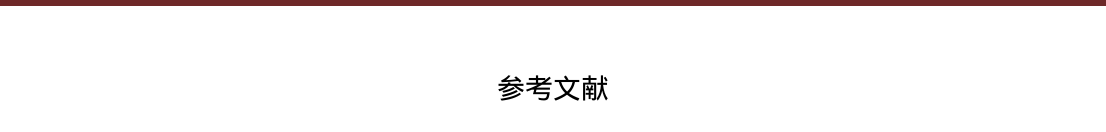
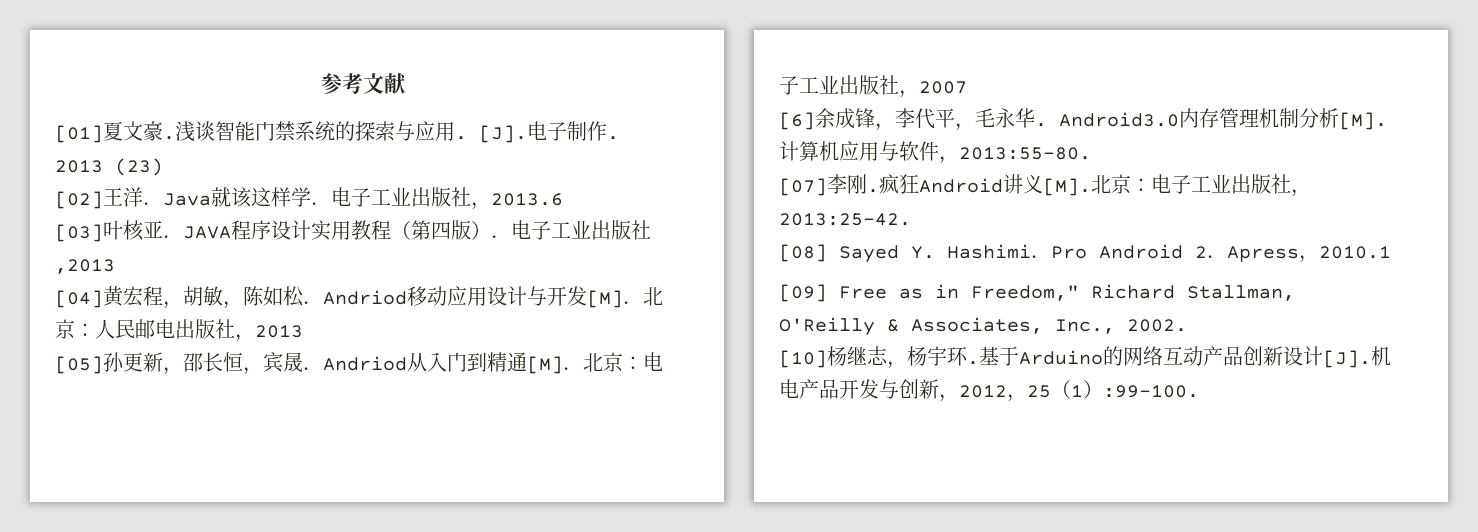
(609, 88) none -> [55,121,619,143] [55,158,163,176] [55,187,563,210] [55,220,651,242] [55,259,115,274] [55,286,663,309] [55,319,303,342] [55,352,663,375] [779,75,967,98] [779,108,1387,131] [779,141,1091,164] [779,174,1311,197] [779,213,911,226] [779,244,1391,263] [779,284,1295,302] [779,317,1187,336] [779,346,1391,369] [779,379,1199,402] // [01]夏文豪.浅谈智能门禁系统的探索与应用. [J].电子制作. 2013 (23) // [02]王洋．Java就该这样学．电子工业出版社，2013.6 // [03]叶核亚．JAVA程序设计实用教程（第四版）．电子工业出版社,2013 // [04]黄宏程，胡敏，陈如松．Andriod移动应用设计与开发[M]．北京：人民邮电出版社，2013 // [05]孙更新，邵长恒，宾晟．Andriod从入门到精通[M]．北京：电子工业出版社，2007 // [6]余成锋，李代平，毛永华. Android3.0内存管理机制分析[M].计算机应用与软件，2013:55-80. // [07]李刚.疯狂Android讲义[M].北京：电子工业出版社，2013:25-42. // [08] Sayed Y. Hashimi．Pro Android 2．Apress，2010.1 // [09] Free as in Freedom," Richard Stallman, O'Reilly & Associates, Inc., 2002. // [10]杨继志，杨宇环.基于Arduino的网络互动产品创新设计[J].机电产品开发与创新，2012，25（1）:99-100.

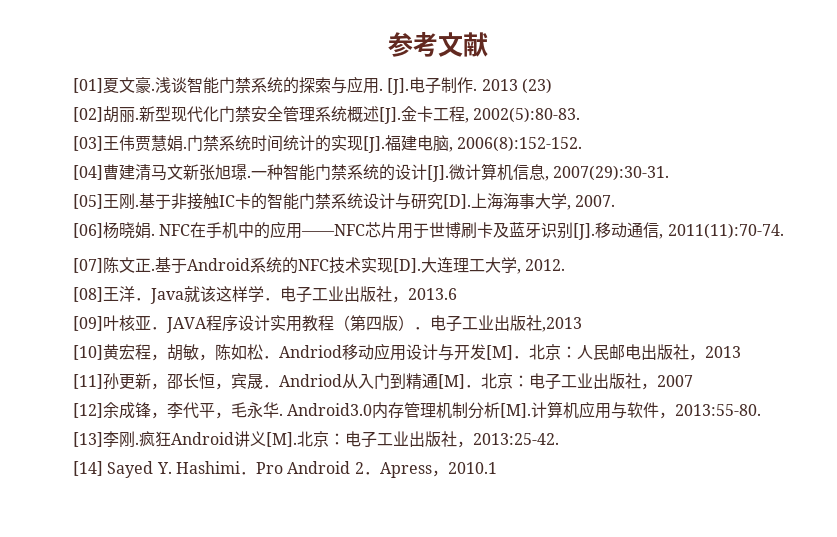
(103, 200) none -> [103,106,581,124] [73,135,583,153] [73,163,670,182] [73,193,616,210] [73,221,784,240] [73,257,566,274] [73,287,103,302] 胡丽.新型现代化门禁安全管理系统概述[J].金卡工程, 2002(5):80-83. // [03]王伟贾慧娟.门禁系统时间统计的实现[J].福建电脑, 2006(8):152-152. // [04]曹建清马文新张旭璟.一种智能门禁系统的设计[J].微计算机信息, 2007(29):30-31. // [05]王刚.基于非接触IC卡的智能门禁系统设计与研究[D].上海海事大学, 2007. // [06]杨晓娟. NFC在手机中的应用——NFC芯片用于世博刷卡及蓝牙识别[J].移动通信, 2011(11):70-74. // [07]陈文正.基于Android系统的NFC技术实现[D].大连理工大学, 2012. // [08]
[55,224,103,242] [03] -> [73,316,103,331] [09]
[55,290,103,308] [04] -> [73,345,103,360] [10]
[55,356,103,374] [05] -> [73,374,103,389] [11]
[779,112,815,130] [6] -> [73,403,103,418] [12]
[779,178,827,196] [07] -> [73,432,103,447] [13]
[779,244,827,262] [08] -> [73,461,103,476] [14]
[779,284,1295,302] [779,317,1187,336] [779,346,1391,369] [779,379,1199,402] // [09] Free as in Freedom," Richard Stallman, O'Reilly & Associates, Inc., 2002. // [10]杨继志，杨宇环.基于Arduino的网络互动产品创新设计[J].机电产品开发与创新，2012，25（1）:99-100. -> (497, 468) none

